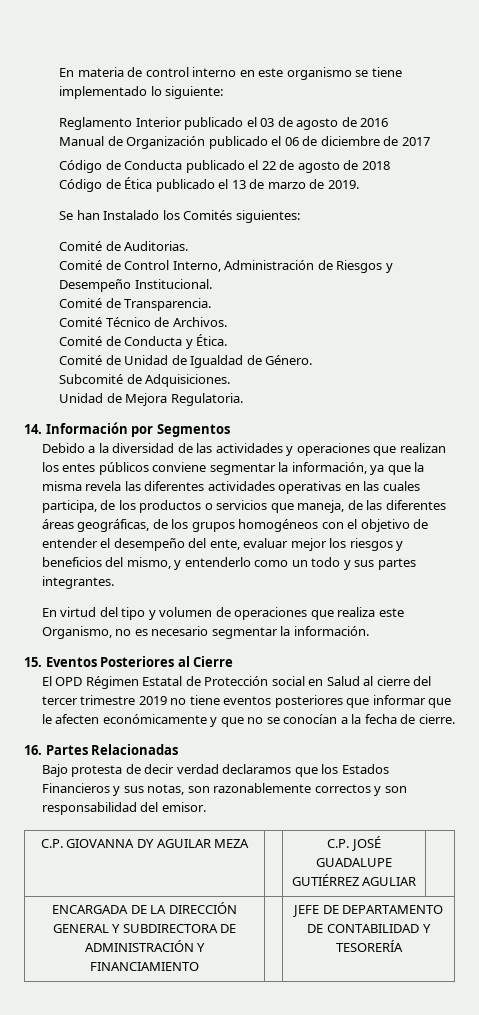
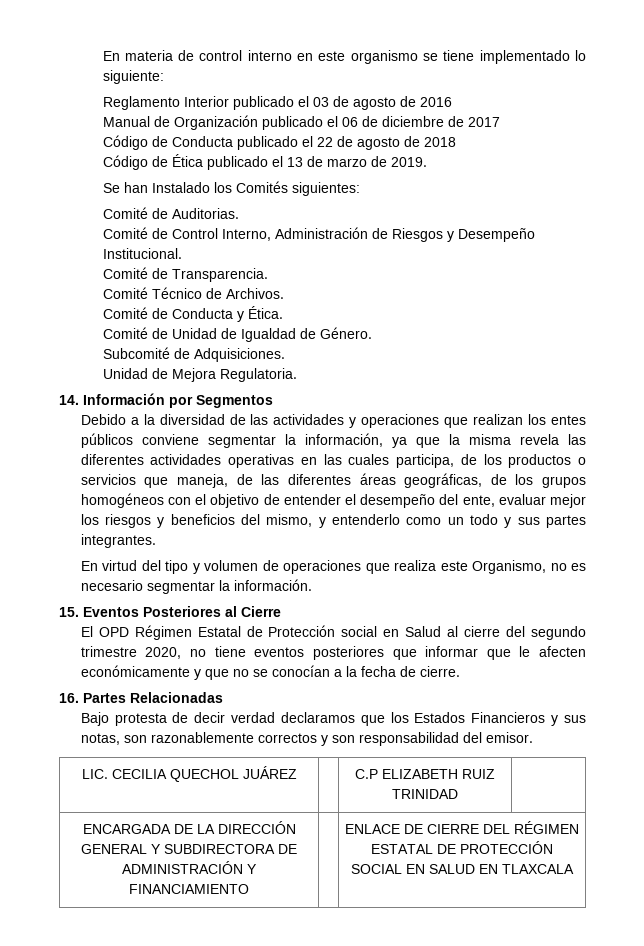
[41,695,167,705] tercer trimestre 2019 -> [531,626,586,640] [80,646,182,659] segundo trimestre 2020,
[40,839,250,848] [327,836,381,851] [316,858,393,867] [291,874,417,886] C.P. GIOVANNA DY AGUILAR MEZA | | C.P. JOSÉ GUADALUPE GUTIÉRREZ AGULIAR -> [81,766,297,782] [355,769,495,779] [392,789,458,799] LIC. CECILIA QUECHOL JUÁREZ | | C.P ELIZABETH RUIZ TRINIDAD
[291,905,444,917] [307,924,431,933] [335,940,403,952] JEFE DE DEPARTAMENTO DE CONTABILIDAD Y TESORERÍA -> [345,821,579,834] [371,841,553,854] [351,864,574,874] ENLACE DE CIERRE DEL RÉGIMEN ESTATAL DE PROTECCIÓN SOCIAL EN SALUD EN TLAXCALA

